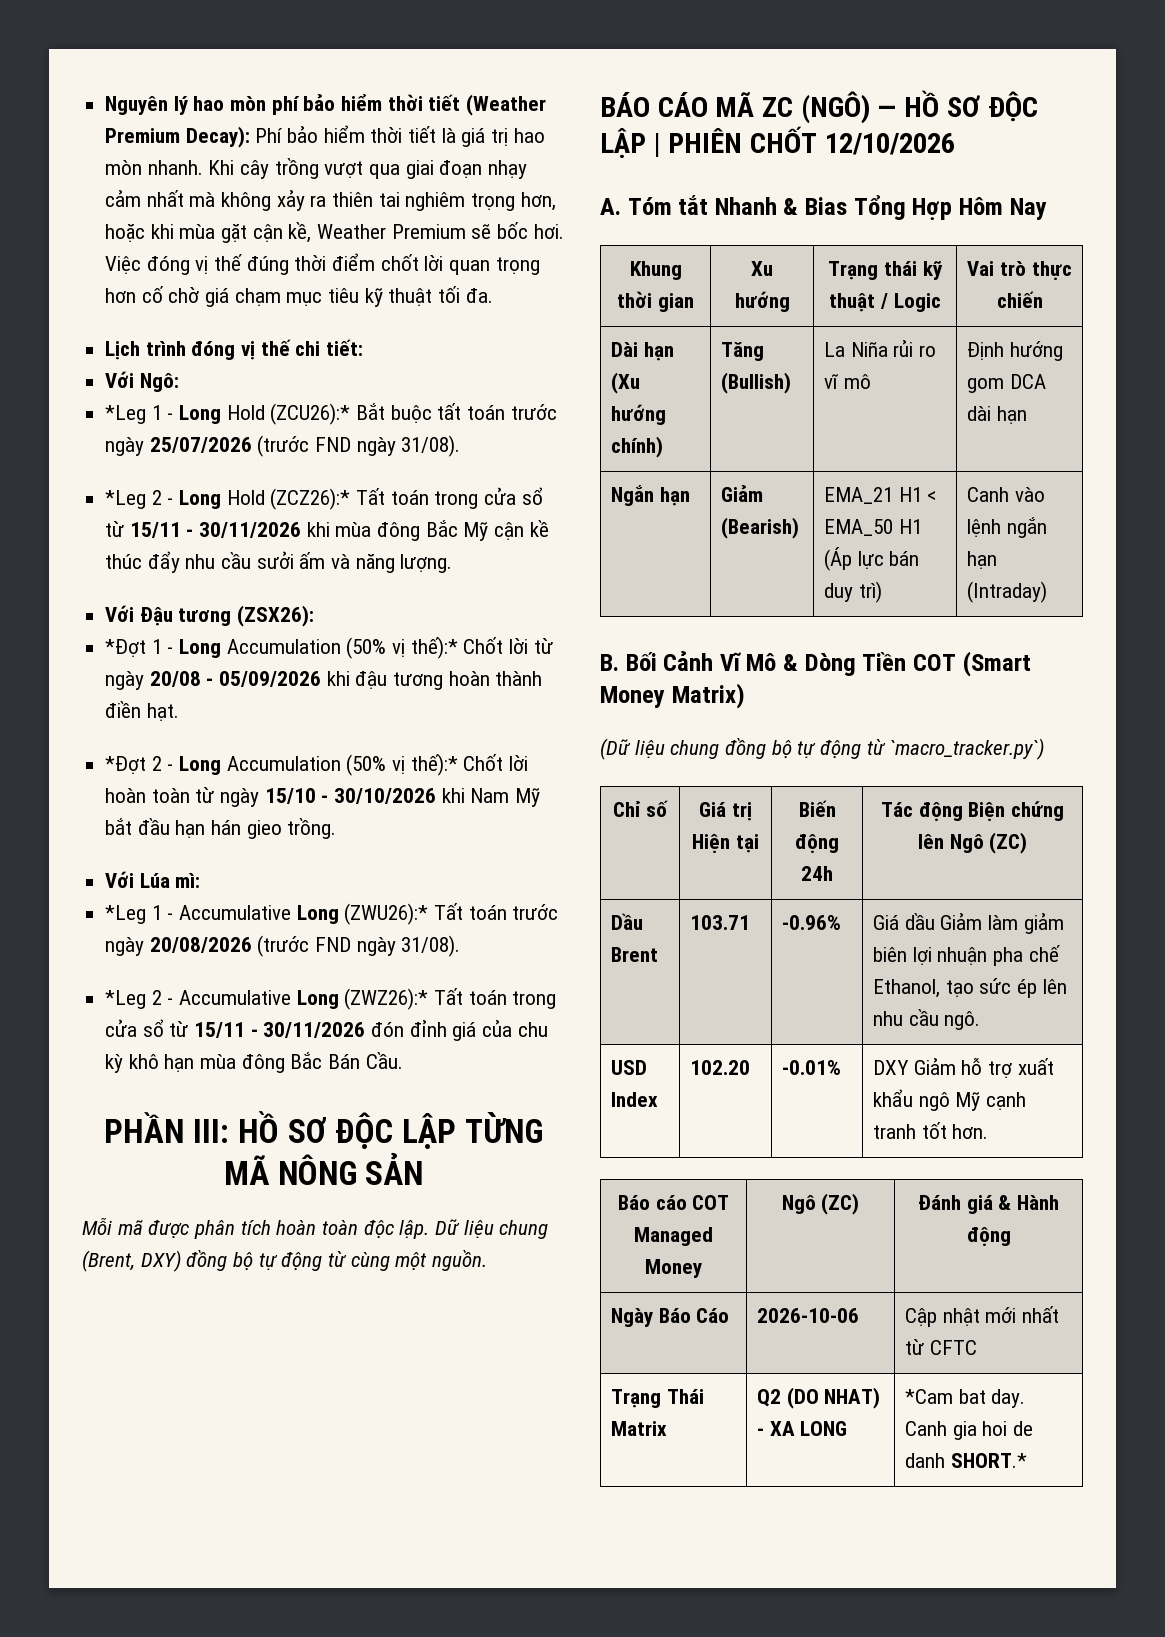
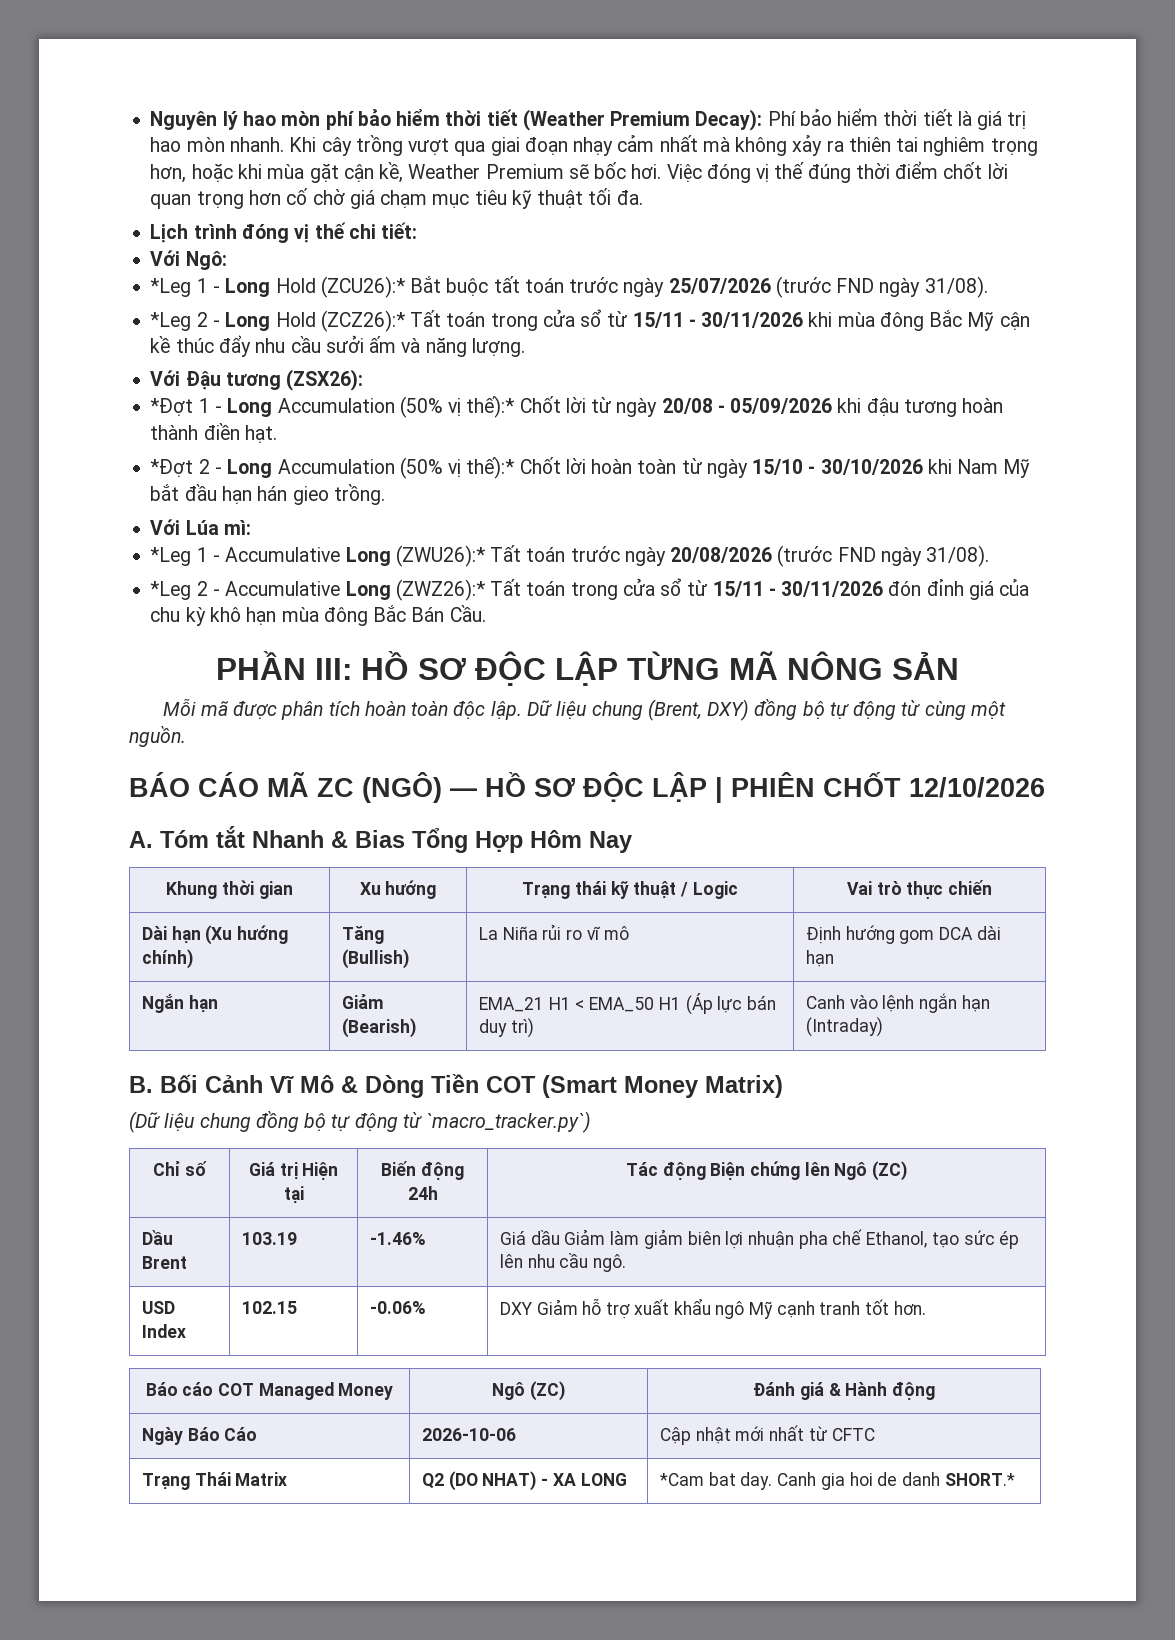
[689,915,750,930] [781,915,841,930] 103.71 | -0.96% -> [241,1232,297,1245] [369,1232,426,1245] 103.19 | -1.46%
[689,1060,750,1075] [781,1060,841,1075] 102.20 | -0.01% -> [241,1301,297,1314] [369,1301,426,1314] 102.15 | -0.06%

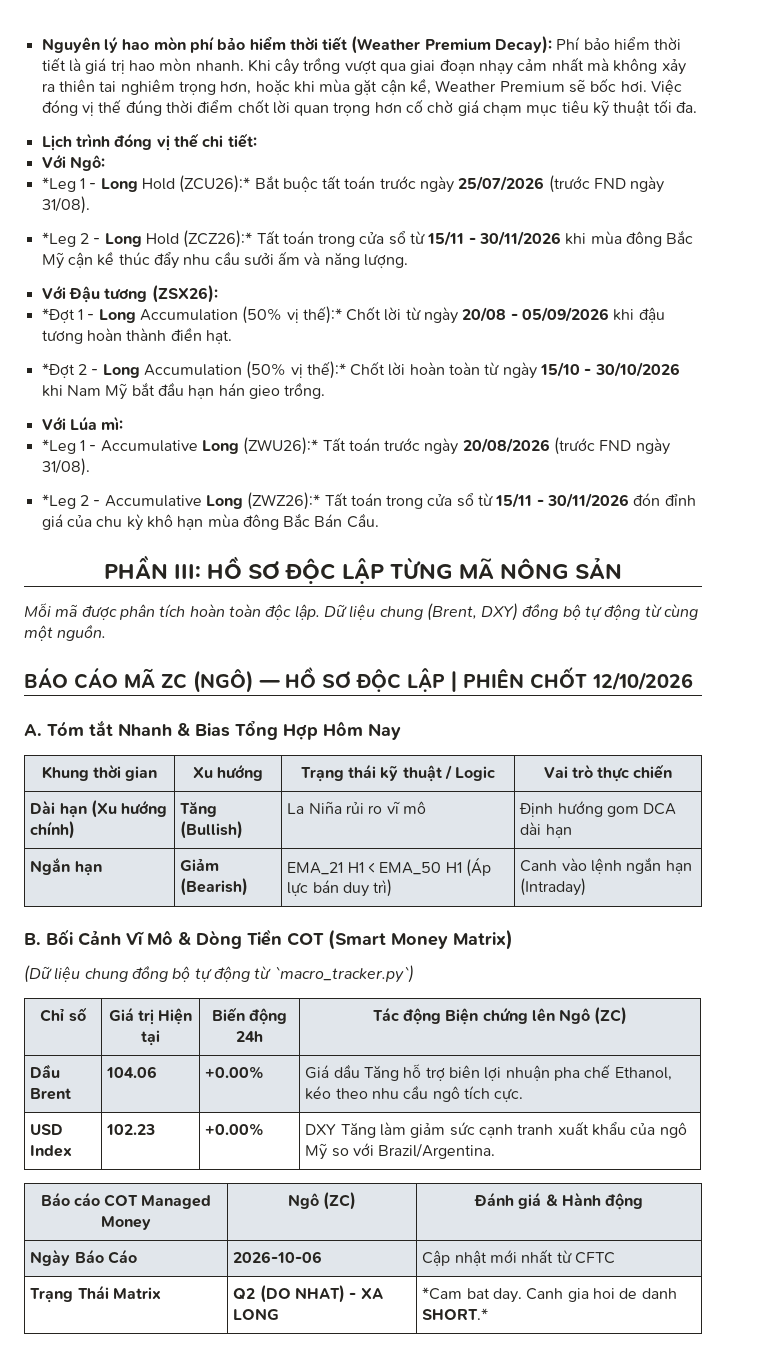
[241,1232,297,1245] [369,1232,426,1245] 103.19 | -1.46% -> [106,1066,158,1078] [205,1066,265,1079] 104.06 | +0.00%
[564,1229,683,1249] Giảm làm giảm -> [364,1064,445,1081] Tăng hỗ trợ
[931,1230,1020,1249] [499,1253,627,1272] tạo sức ép lên nhu cầu ngô. -> [305,1085,524,1102] kéo theo nhu cầu ngô tích cực.
[241,1301,297,1314] [369,1301,426,1314] 102.15 | -0.06% -> [106,1124,156,1135] [205,1123,265,1136] 102.23 | +0.00%
[536,1298,631,1319] Giảm hỗ trợ -> [340,1122,554,1138] Tăng làm giảm sức cạnh tranh
(711, 1306) none -> [630,1123,656,1135] của
[776,1299,926,1318] cạnh tranh tốt hơn. -> [331,1143,496,1159] so với Brazil/Argentina.

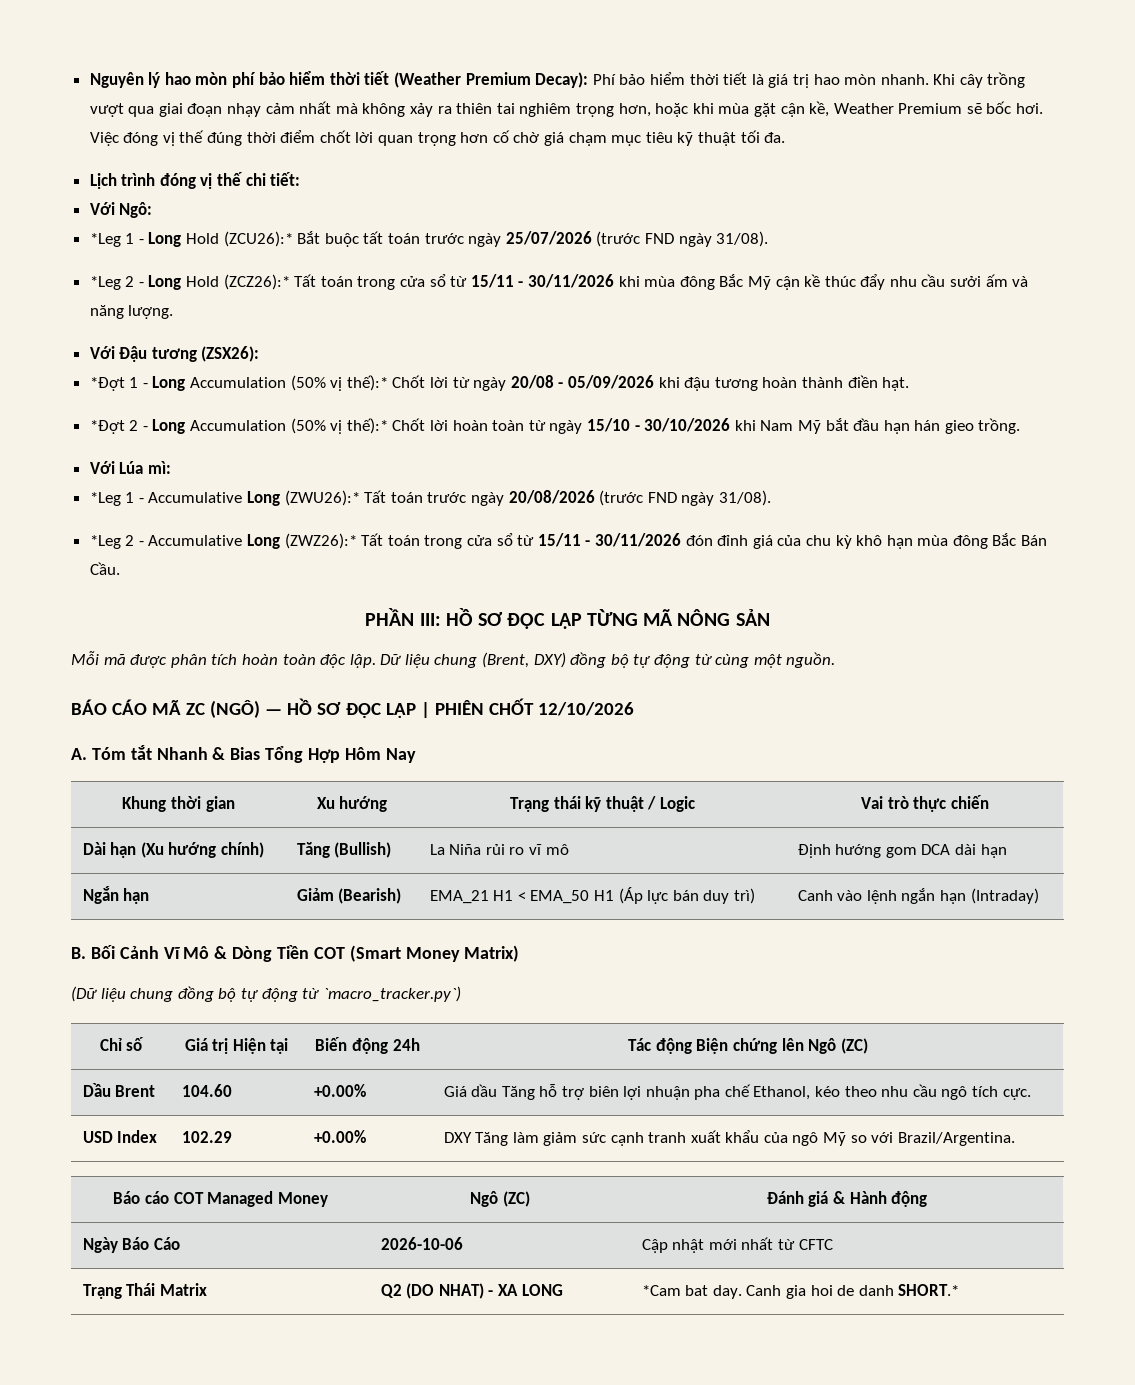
[106,1066,158,1078] 104.06 -> [181,1084,232,1097] 104.60
[106,1124,156,1135] 102.23 -> [181,1131,232,1143] 102.29

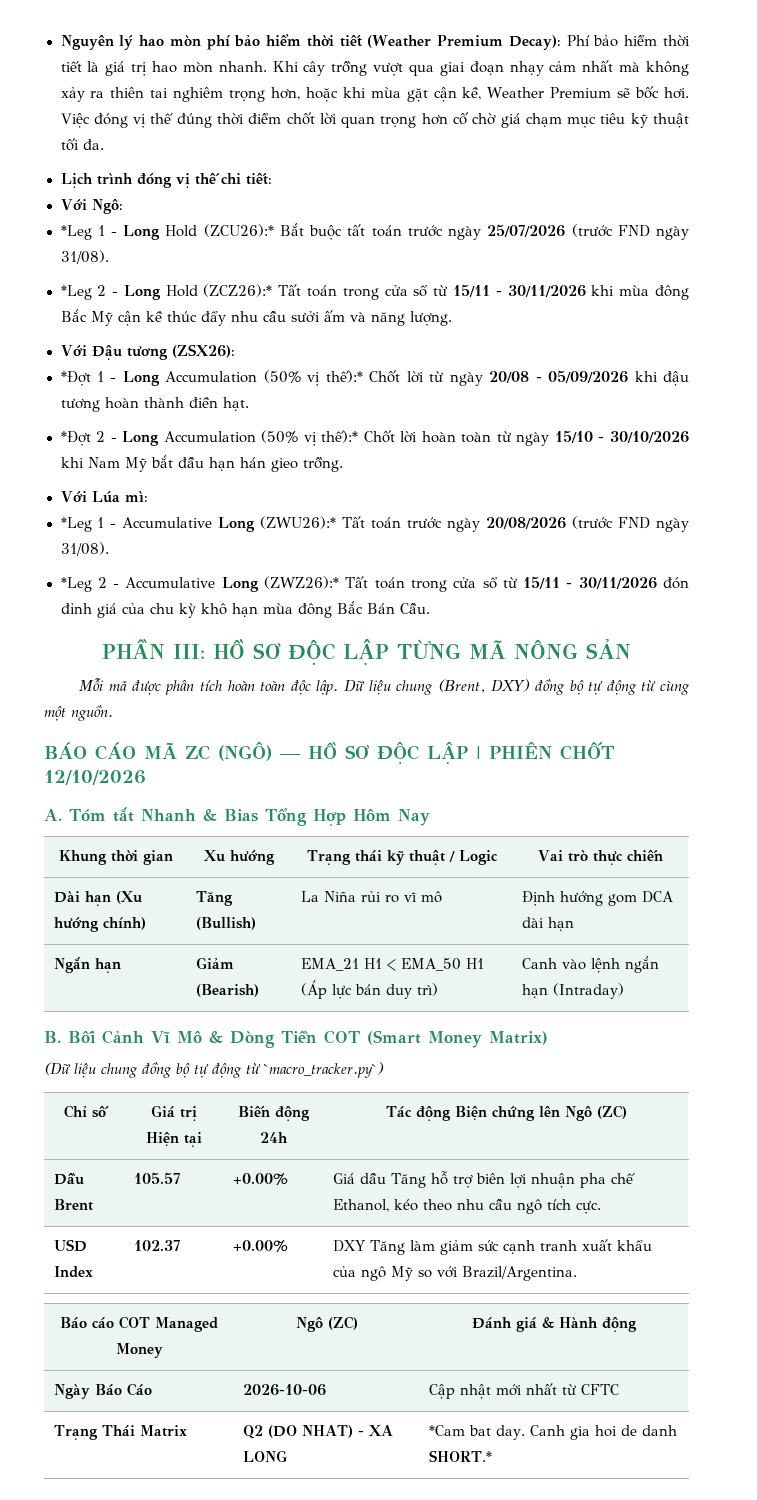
[181,1084,232,1097] 104.60 -> [134,1172,181,1184] 105.57
[181,1131,232,1143] 102.29 -> [134,1240,181,1251] 102.37

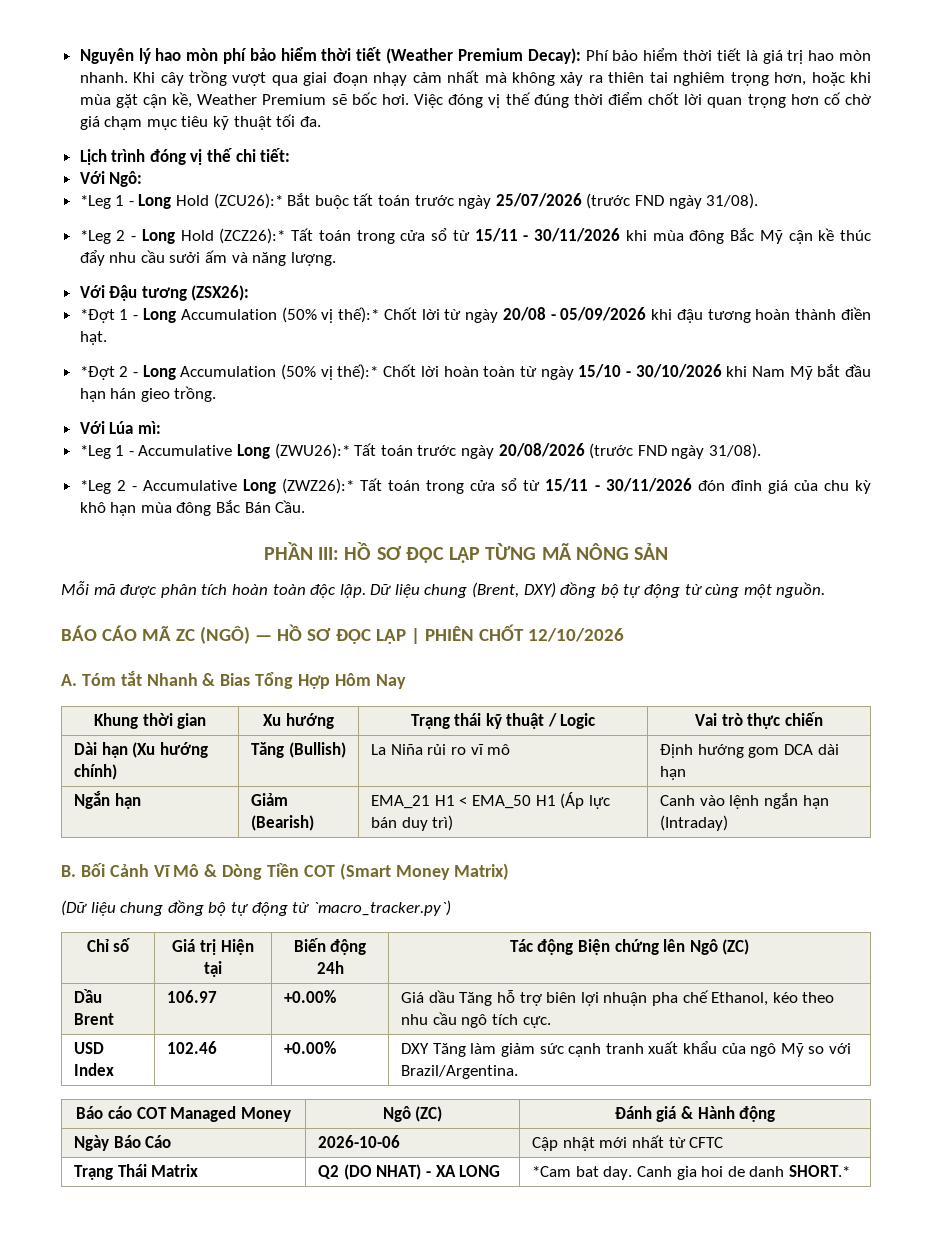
[134,1172,181,1184] 105.57 -> [167,990,218,1003] 106.97
[134,1240,181,1251] 102.37 -> [167,1041,218,1054] 102.46

